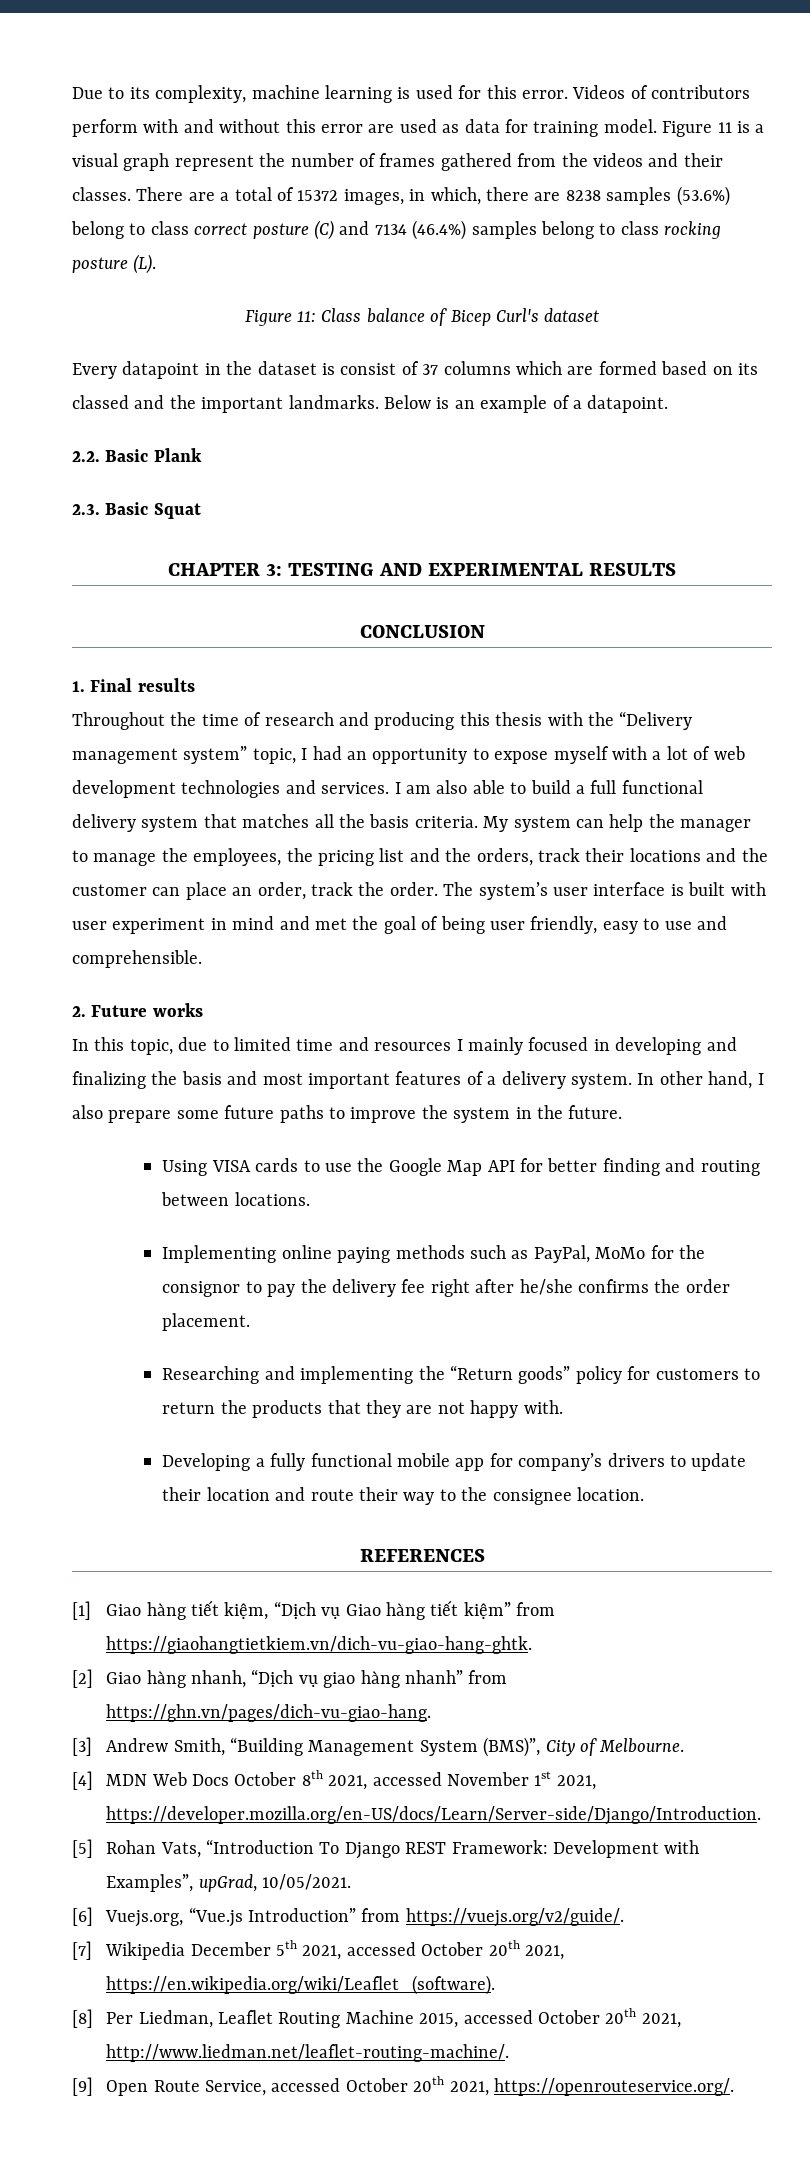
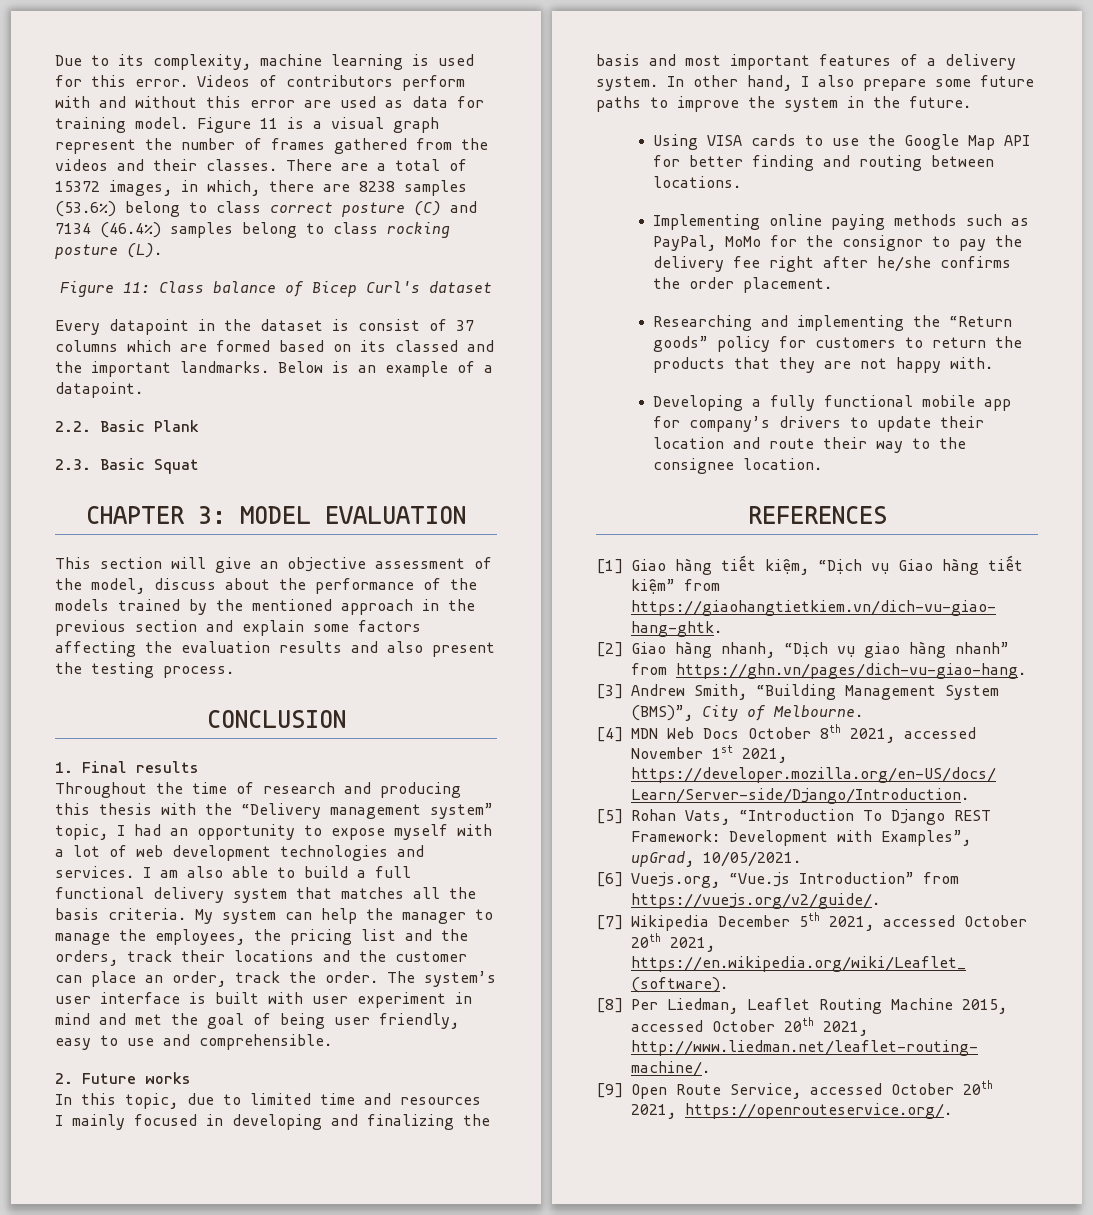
[288,563,677,576] TESTING AND EXPERIMENTAL RESULTS -> [240,506,466,524] [55,557,492,573] [55,578,477,594] [55,599,475,615] [55,620,421,636] [55,641,495,657] [55,662,234,678] MODEL EVALUATION // This section will give an objective assessment of the model, discuss about the performance of the models trained by the mentioned approach in the previous section and explain some factors affecting the evaluation results and also present the testing process.

